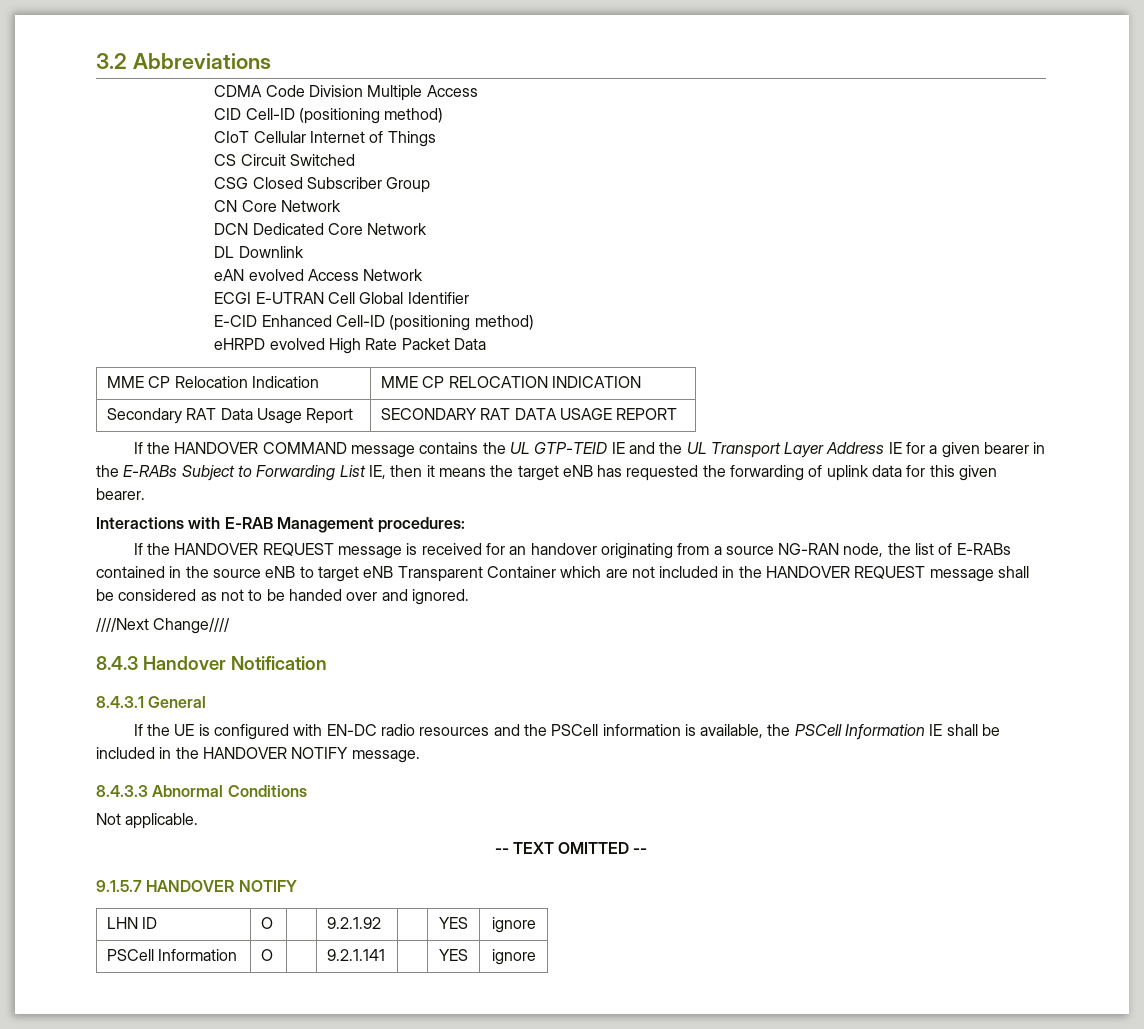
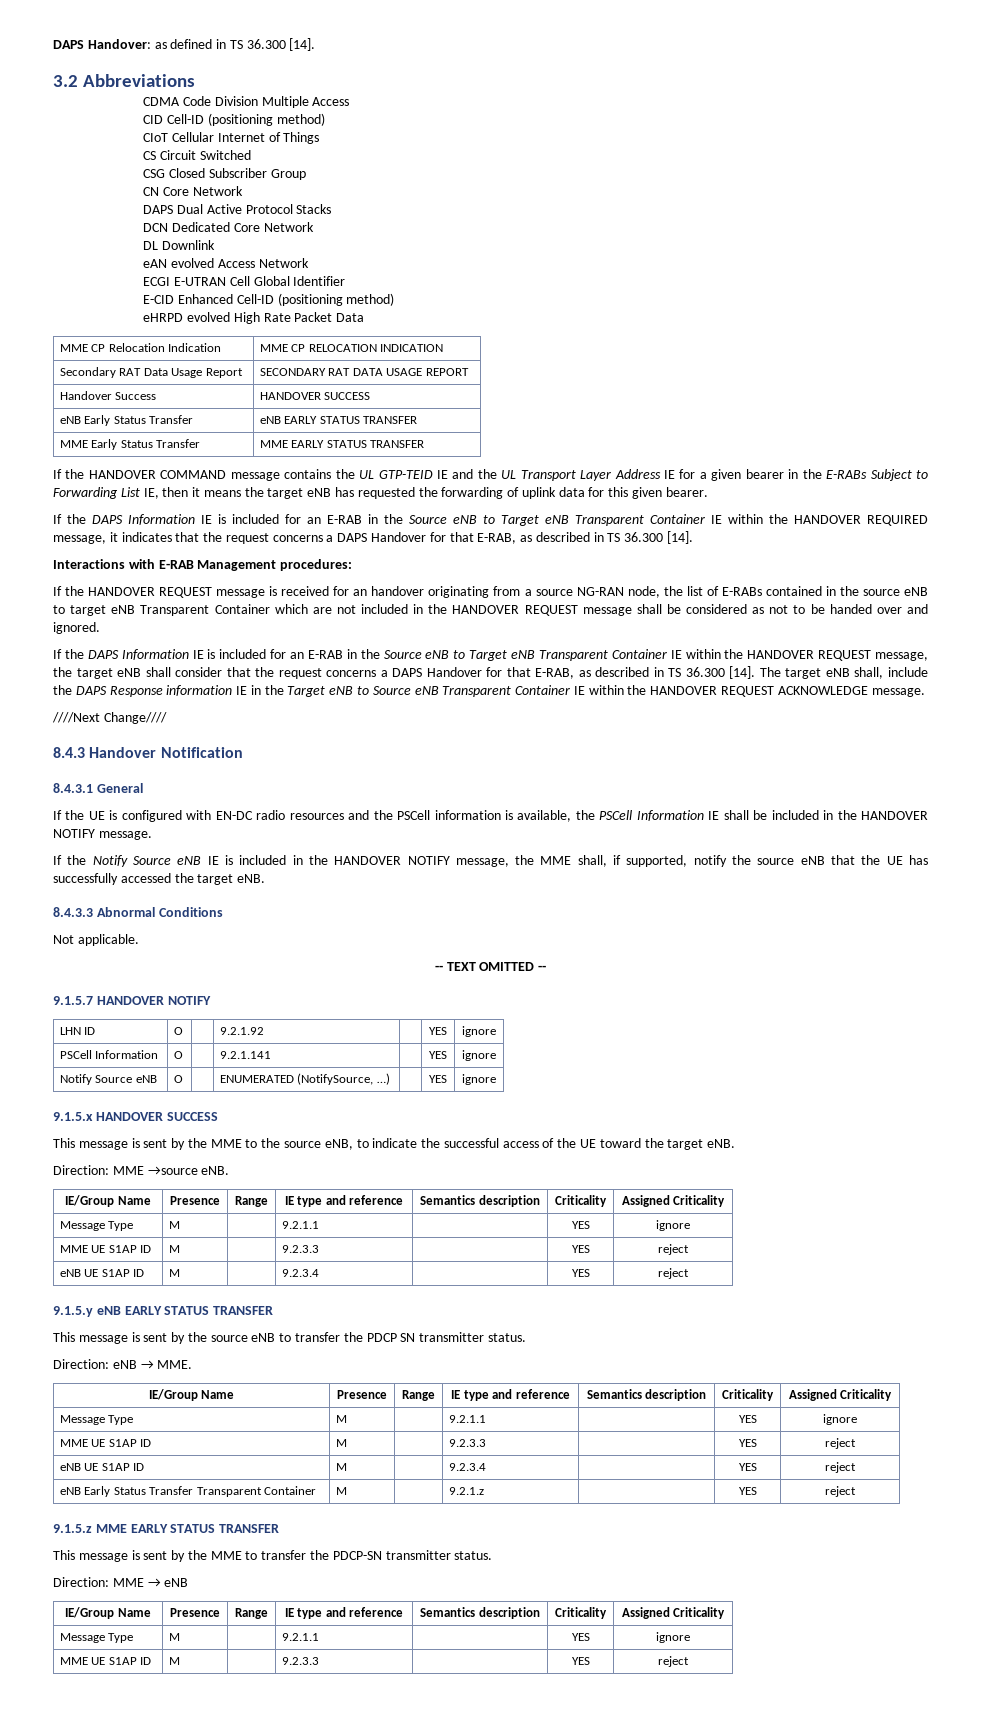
(96, 61) none -> [53,38,316,51] DAPS Handover: as defined in TS 36.300 [14]. //
(341, 206) none -> [143,204,332,214] // DAPS Dual Active Protocol Stacks
(678, 414) none -> [60,391,157,400] [260,392,371,400] [60,415,194,426] [260,416,418,424] [60,439,201,450] [260,440,425,448] // Handover Success | HANDOVER SUCCESS // eNB Early Status Transfer | eNB EARLY STATUS TRANSFER // MME Early Status Transfer | MME EARLY STATUS TRANSFER
(145, 494) none -> [53,514,928,526] [53,531,694,544] // If the DAPS Information IE is included for an E-RAB in the Source eNB to Target eNB Transparent Container IE within the HANDOVER REQUIRED message, it indicates that the request concerns a DAPS Handover for that E-RAB, as described in TS 36.300 [14].
(469, 597) none -> [53,649,928,661] [53,666,928,679] [53,685,925,697] // If the DAPS Information IE is included for an E-RAB in the Source eNB to Target eNB Transparent Container IE within the HANDOVER REQUEST message, the target eNB shall consider that the request concerns a DAPS Handover for that E-RAB, as described in TS 36.300 [14]. The target eNB shall, include the DAPS Response information IE in the Target eNB to Source eNB Transparent Container IE within the HANDOVER REQUEST ACKNOWLEDGE message.
(420, 756) none -> [53,855,929,867] [53,873,266,885] // If the Notify Source eNB IE is included in the HANDOVER NOTIFY message, the MME shall, if supported, notify the source eNB that the UE has successfully accessed the target eNB.
(536, 957) none -> [60,1074,157,1085] [174,1075,184,1083] [220,1073,390,1085] [429,1075,447,1083] [462,1074,496,1085] [53,1112,218,1121] [53,1138,736,1150] [53,1165,230,1175] [65,1195,151,1207] [170,1196,220,1205] [235,1196,268,1207] [284,1195,404,1207] [420,1195,540,1207] [555,1195,607,1207] [621,1195,726,1207] [60,1221,134,1231] [169,1221,181,1229] [282,1221,320,1229] [571,1221,590,1229] [656,1220,690,1231] [60,1245,152,1253] [169,1245,181,1253] [282,1245,320,1253] [571,1245,590,1253] [658,1244,689,1255] [60,1269,145,1277] [169,1269,181,1277] [282,1269,320,1277] [571,1269,590,1277] [658,1268,689,1279] [53,1306,274,1317] [53,1332,526,1344] [53,1359,193,1369] [148,1389,235,1401] [337,1390,387,1399] [402,1390,435,1401] [451,1389,570,1401] [586,1389,707,1401] [722,1389,774,1401] [788,1389,893,1401] [60,1415,134,1425] [336,1415,348,1423] [449,1415,487,1423] [738,1415,757,1423] [823,1414,857,1425] [60,1439,152,1447] [336,1439,348,1447] [449,1439,487,1447] [738,1439,757,1447] [825,1438,856,1449] [60,1463,145,1471] [336,1463,348,1471] [449,1463,487,1471] [738,1463,757,1471] [825,1462,856,1473] [60,1486,316,1497] [336,1487,348,1495] [449,1487,485,1495] [738,1487,757,1495] [825,1486,856,1497] [53,1524,280,1533] [53,1550,493,1562] [53,1577,189,1587] [65,1607,151,1619] [170,1608,220,1617] [235,1608,268,1619] [284,1607,404,1619] [420,1607,540,1619] [555,1607,607,1619] [621,1607,726,1619] [60,1633,134,1643] [169,1633,181,1641] [282,1633,320,1641] [571,1633,590,1641] [656,1632,690,1643] [60,1657,152,1665] [169,1657,181,1665] [282,1657,320,1665] [571,1657,590,1665] [658,1656,689,1667] // Notify Source eNB | O | | ENUMERATED (NotifySource, …) | | YES | ignore // 9.1.5.x HANDOVER SUCCESS // This message is sent by the MME to the source eNB, to indicate the successful access of the UE toward the target eNB. // Direction: MME →source eNB. // IE/Group Name | Presence | Range | IE type and reference | Semantics description | Criticality | Assigned Criticality // Message Type | M | | 9.2.1.1 | | YES | ignore // MME UE S1AP ID | M | | 9.2.3.3 | | YES | reject // eNB UE S1AP ID | M | | 9.2.3.4 | | YES | reject // 9.1.5.y eNB EARLY STATUS TRANSFER // This message is sent by the source eNB to transfer the PDCP SN transmitter status. // Direction: eNB → MME. // IE/Group Name | Presence | Range | IE type and reference | Semantics description | Criticality | Assigned Criticality // Message Type | M | | 9.2.1.1 | | YES | ignore // MME UE S1AP ID | M | | 9.2.3.3 | | YES | reject // eNB UE S1AP ID | M | | 9.2.3.4 | | YES | reject // eNB Early Status Transfer Transparent Container | M | | 9.2.1.z | | YES | reject // 9.1.5.z MME EARLY STATUS TRANSFER // This message is sent by the MME to transfer the PDCP-SN transmitter status. // Direction: MME → eNB // IE/Group Name | Presence | Range | IE type and reference | Semantics description | Criticality | Assigned Criticality // Message Type | M | | 9.2.1.1 | | YES | ignore // MME UE S1AP ID | M | | 9.2.3.3 | | YES | reject

